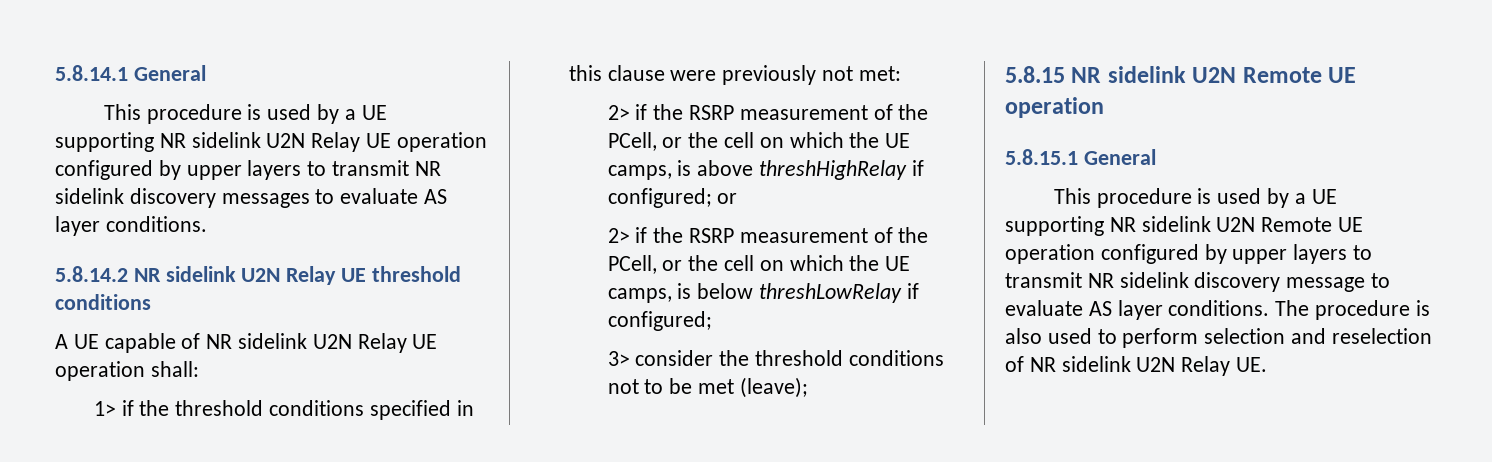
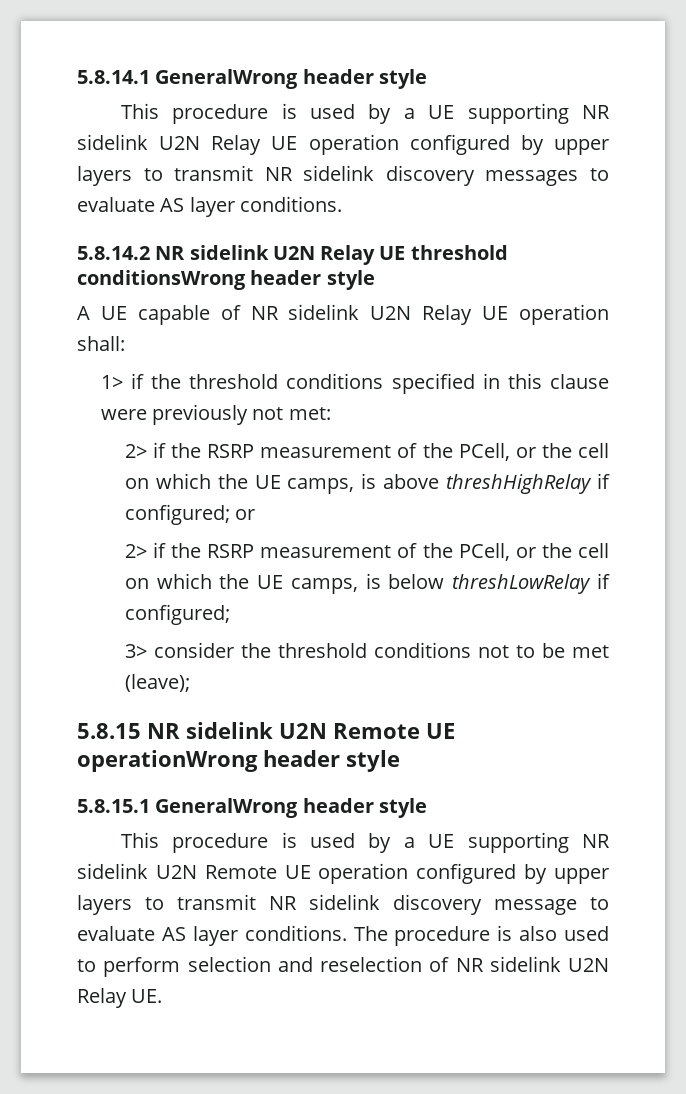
[133,65,206,81] General -> [155,69,427,89] GeneralWrong header style
[55,294,151,310] conditions -> [77,270,375,290] conditionsWrong header style
[1005,97,1104,118] [1005,149,1156,165] operation // 5.8.15.1 General -> [77,750,400,772] [77,798,427,818] operationWrong header style // 5.8.15.1 GeneralWrong header style

